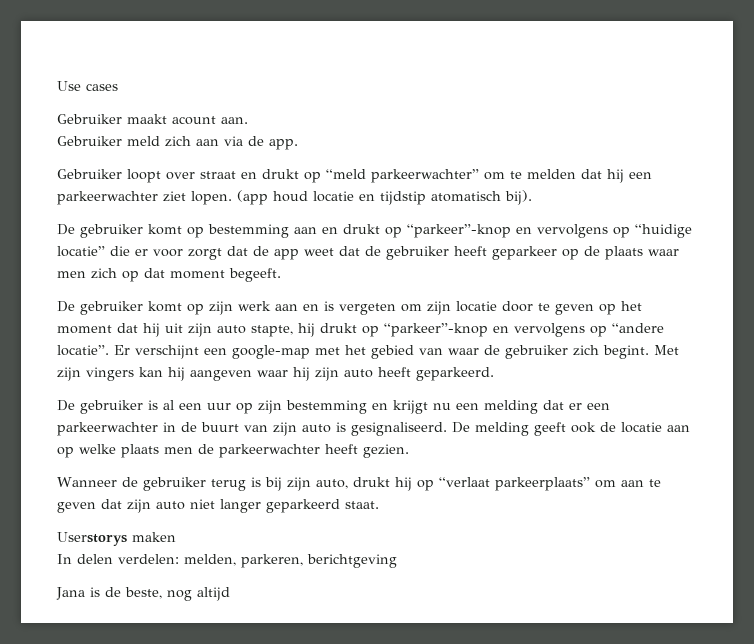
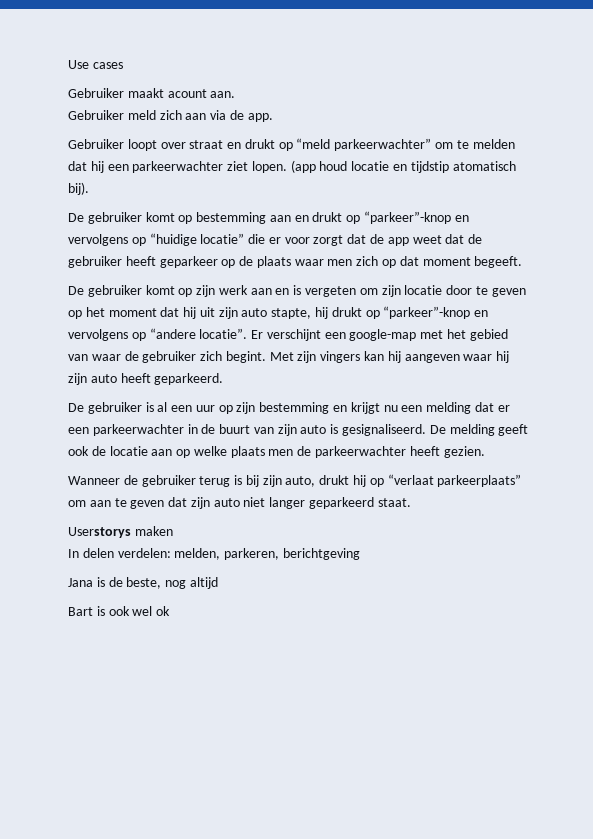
(230, 594) none -> [68,606,171,616] // Bart is ook wel ok

